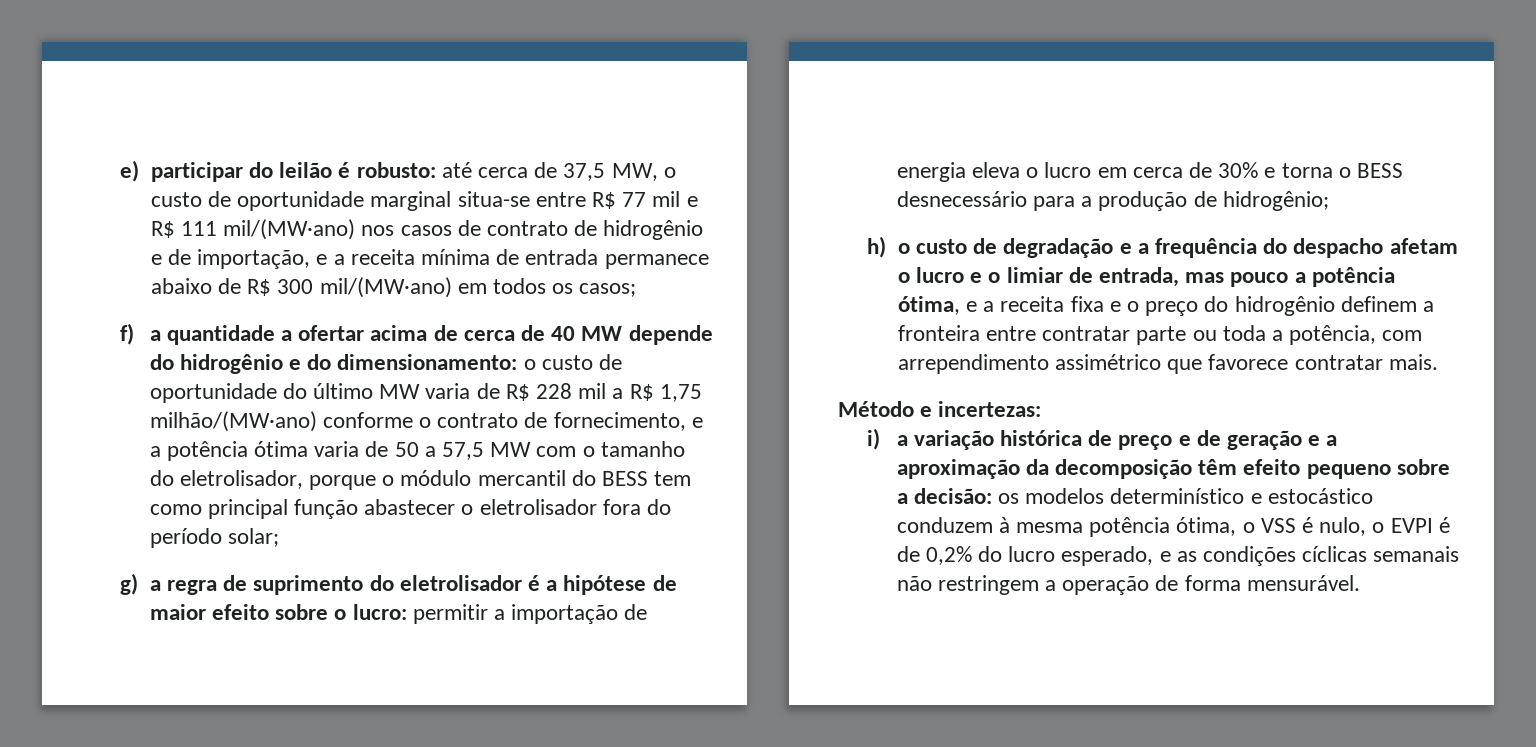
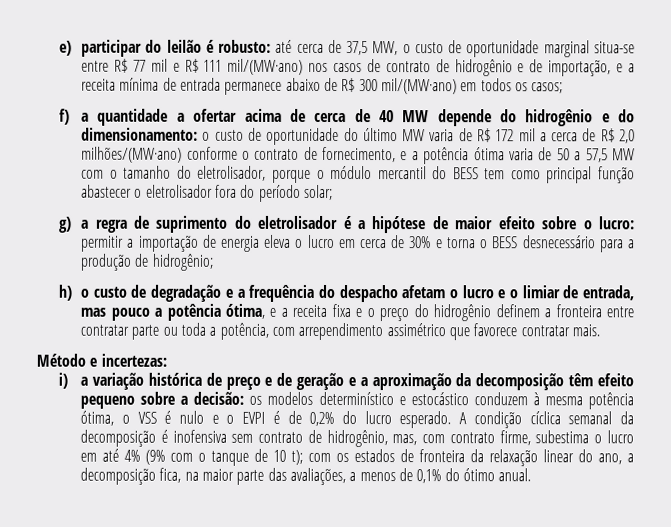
[536,383,573,399] 228 -> [495,129,515,142] 172
[629,384,702,402] [149,411,317,432] R$ 1,75 milhão/(MW·ano) -> [551,128,635,144] [81,146,183,163] cerca de R$ 2,0 milhões/(MW·ano)
[1319,517,1367,536] nulo, -> [178,410,219,424] nulo e
[1061,546,1460,566] [896,575,1360,595] esperado, e as condições cíclicas semanais não restringem a operação de forma mensurável. -> [399,411,634,429] [80,429,634,448] [80,448,635,467] [80,467,532,486] esperado. A condição cíclica semanal da decomposição é inofensiva sem contrato de hidrogênio, mas, com contrato firme, subestima o lucro em até 4% (9% com o tanque de 10 t); com os estados de fronteira da relaxação linear do ano, a decomposição fica, na maior parte das avaliações, a menos de 0,1% do ótimo anual.

